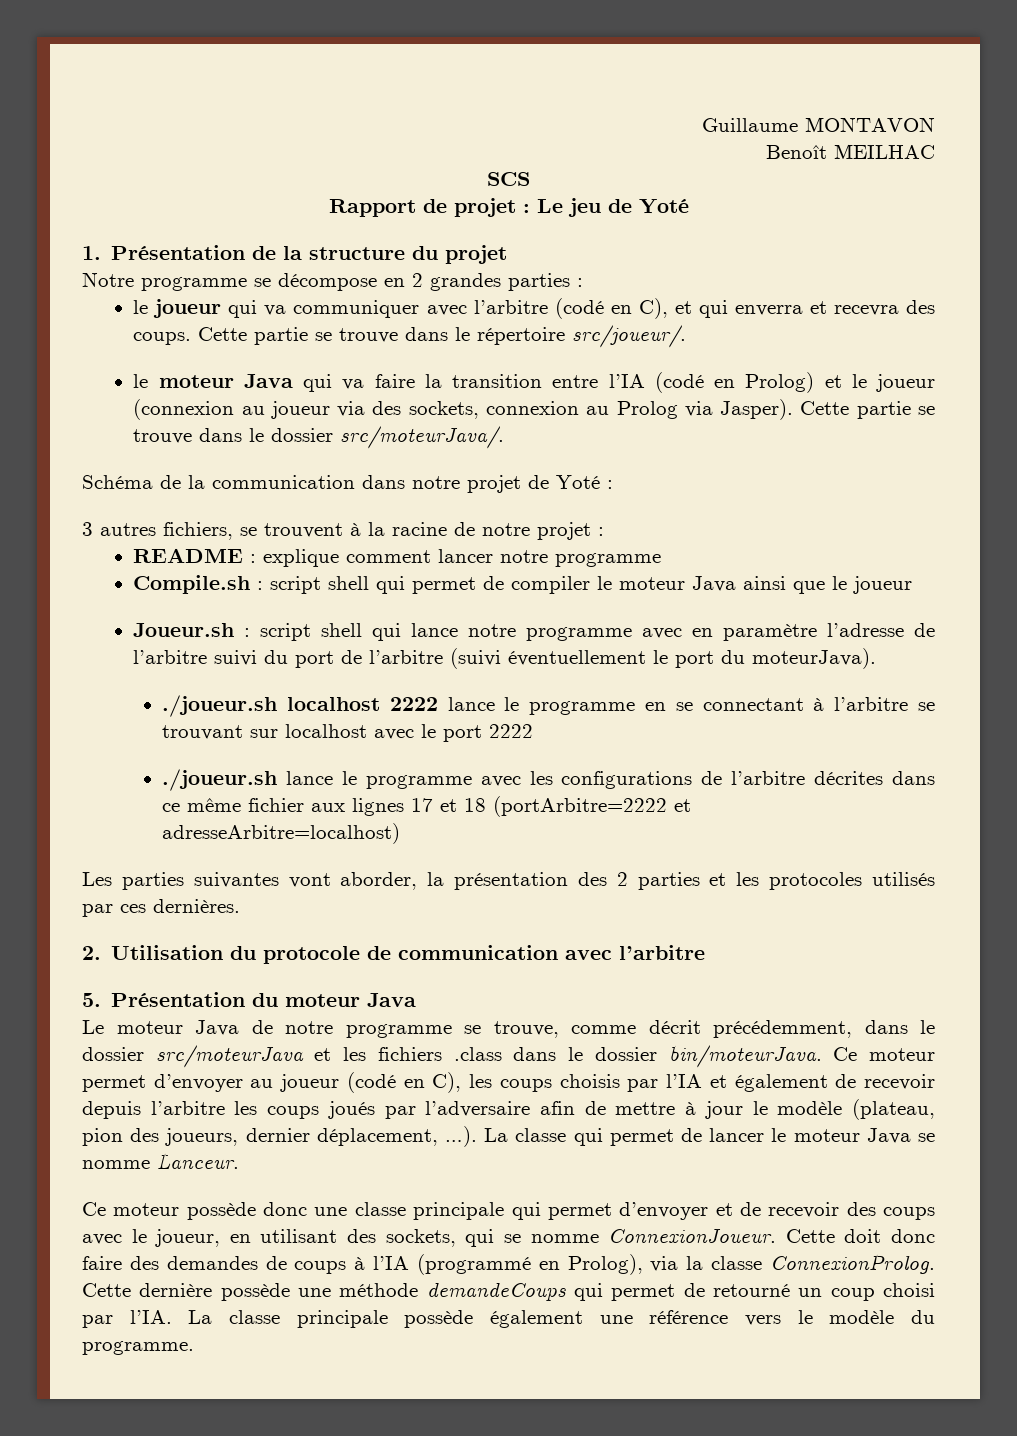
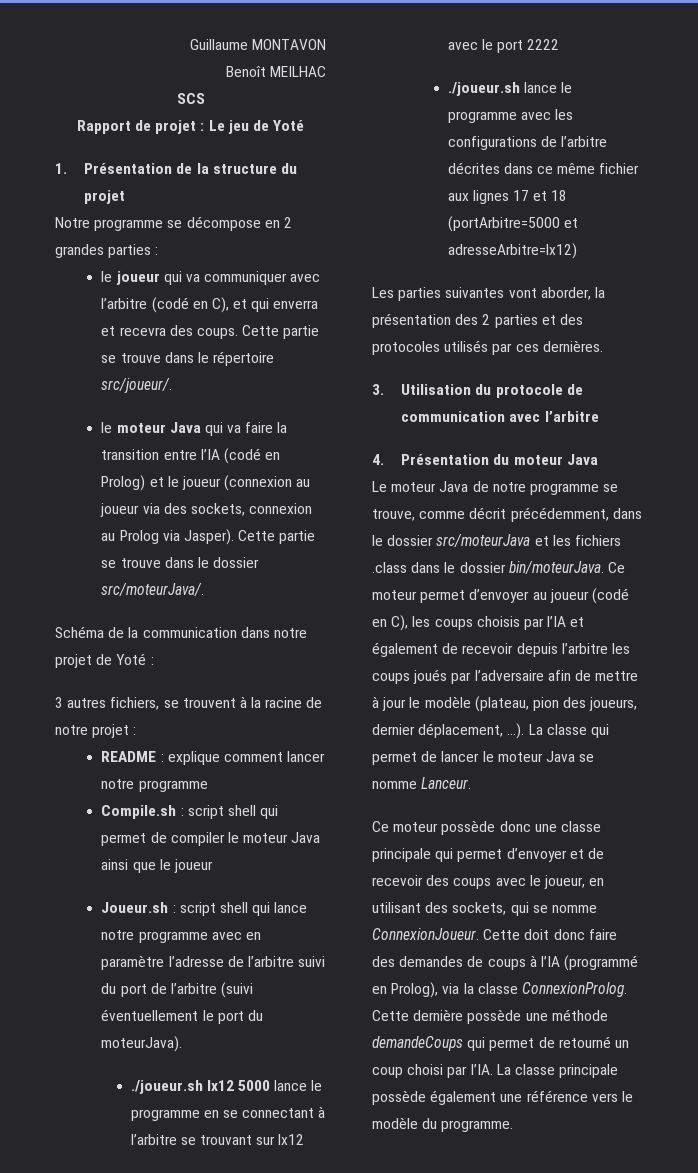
[286,697,438,711] localhost 2222 -> [206,1080,271,1091] lx12 5000
[285,724,368,738] localhost -> [278,1134,305,1145] lx12
[493,796,692,817] [162,823,401,844] (portArbitre=2222 et adresseArbitre=localhost) -> [447,216,578,232] [447,243,577,259] (portArbitre=5000 et adresseArbitre=lx12)
[736,872,760,886] les -> [559,314,583,325] des
[82,946,101,960] 2. -> [372,384,384,395] 3.
[82,993,101,1007] 5. -> [372,454,384,465] 4.

